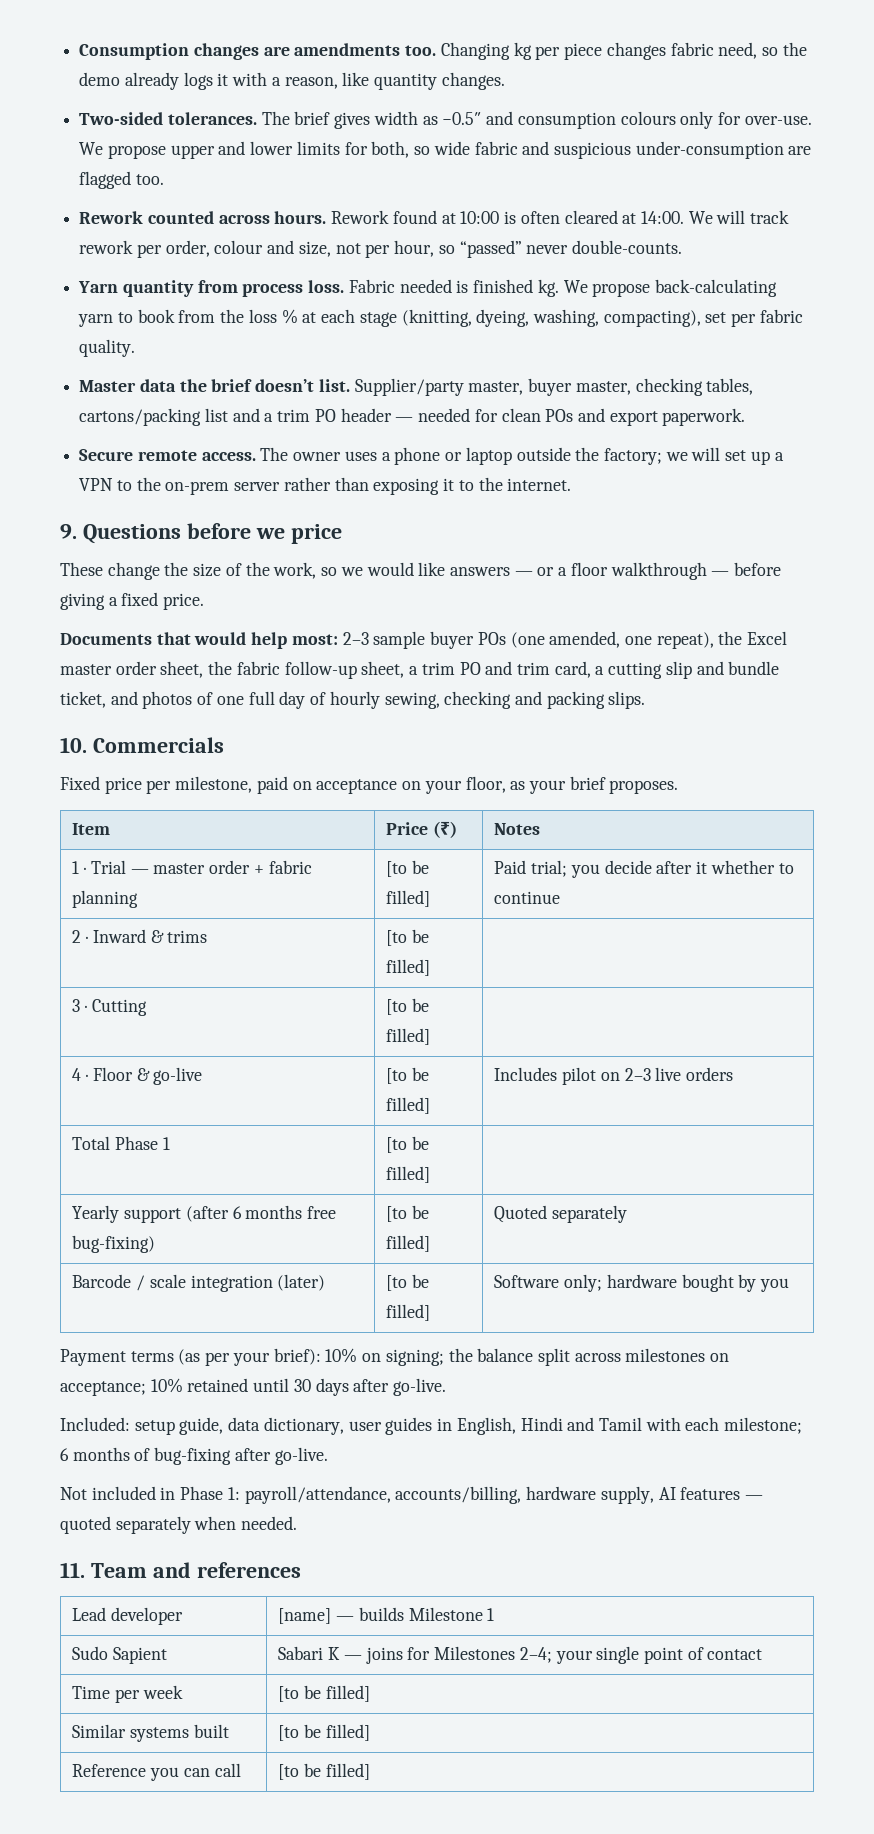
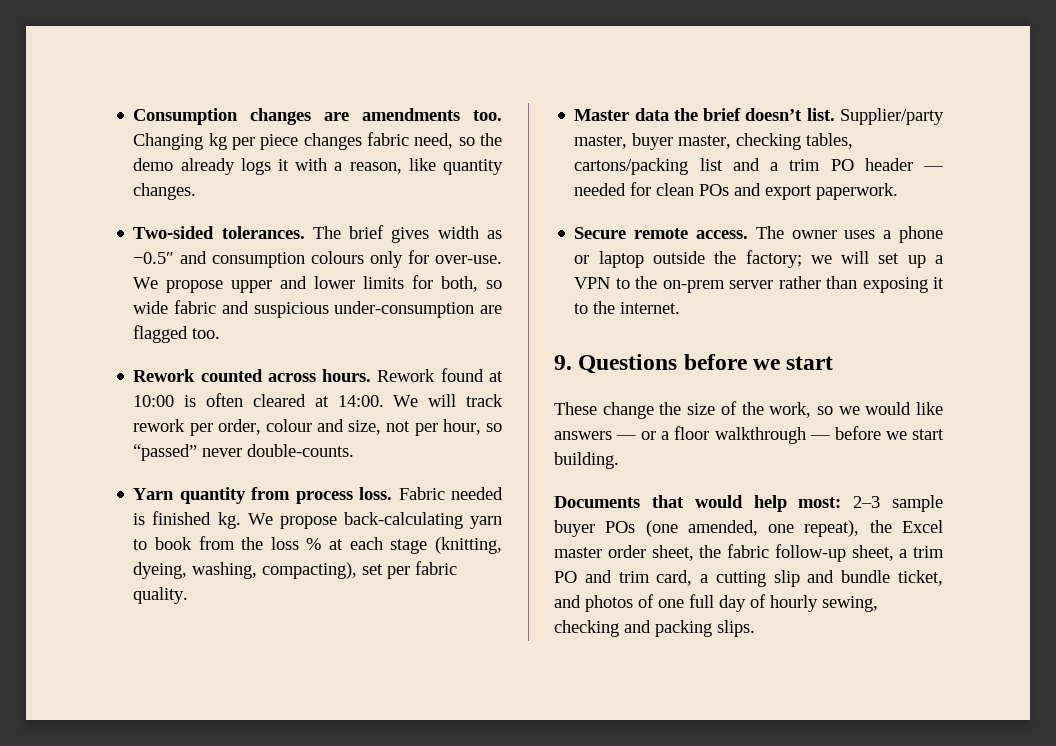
[290,524,342,544] price -> [786,356,834,370] start
[60,592,205,610] giving a fixed price. -> [885,429,944,440] [554,452,619,469] we start building.
[60,737,224,753] [60,776,679,794] [72,823,111,835] [386,821,458,838] [494,823,541,835] [72,860,312,874] [72,890,139,908] [386,860,430,877] [386,890,431,907] [494,860,794,878] [494,891,561,904] [72,929,208,943] [386,929,430,946] [386,959,431,976] [72,999,147,1016] [386,998,430,1015] [386,1028,431,1045] [72,1067,203,1085] [386,1067,430,1084] [386,1097,431,1114] [494,1067,734,1085] [72,1136,170,1150] [386,1136,430,1153] [386,1166,431,1183] [72,1205,337,1223] [72,1235,156,1253] [386,1205,430,1222] [386,1235,431,1252] [494,1205,628,1223] [72,1274,326,1292] [386,1274,430,1291] [386,1304,431,1321] [494,1274,790,1292] [60,1348,730,1366] [60,1378,447,1396] [60,1417,803,1435] [60,1447,328,1465] [60,1486,763,1504] [60,1516,298,1534] [60,1562,301,1578] [72,1607,184,1625] [278,1607,495,1624] [72,1646,168,1664] [278,1646,763,1664] [72,1685,183,1703] [278,1685,370,1702] [72,1724,229,1742] [278,1724,370,1741] [72,1763,241,1781] [278,1763,370,1780] // 10. Commercials // Fixed price per milestone, paid on acceptance on your floor, as your brief proposes. // Item | Price (₹) | Notes // 1 · Trial — master order + fabric planning | [to be filled] | Paid trial; you decide after it whether to continue // 2 · Inward & trims | [to be filled] | // 3 · Cutting | [to be filled] | // 4 · Floor & go-live | [to be filled] | Includes pilot on 2–3 live orders // Total Phase 1 | [to be filled] | // Yearly support (after 6 months free bug-fixing) | [to be filled] | Quoted separately // Barcode / scale integration (later) | [to be filled] | Software only; hardware bought by you // Payment terms (as per your brief): 10% on signing; the balance split across milestones on acceptance; 10% retained until 30 days after go-live. // Included: setup guide, data dictionary, user guides in English, Hindi and Tamil with each milestone; 6 months of bug-fixing after go-live. // Not included in Phase 1: payroll/attendance, accounts/billing, hardware supply, AI features — quoted separately when needed. // 11. Team and references // Lead developer | [name] — builds Milestone 1 // Sudo Sapient | Sabari K — joins for Milestones 2–4; your single point of contact // Time per week | [to be filled] // Similar systems built | [to be filled] // Reference you can call | [to be filled] -> (755, 628) none

